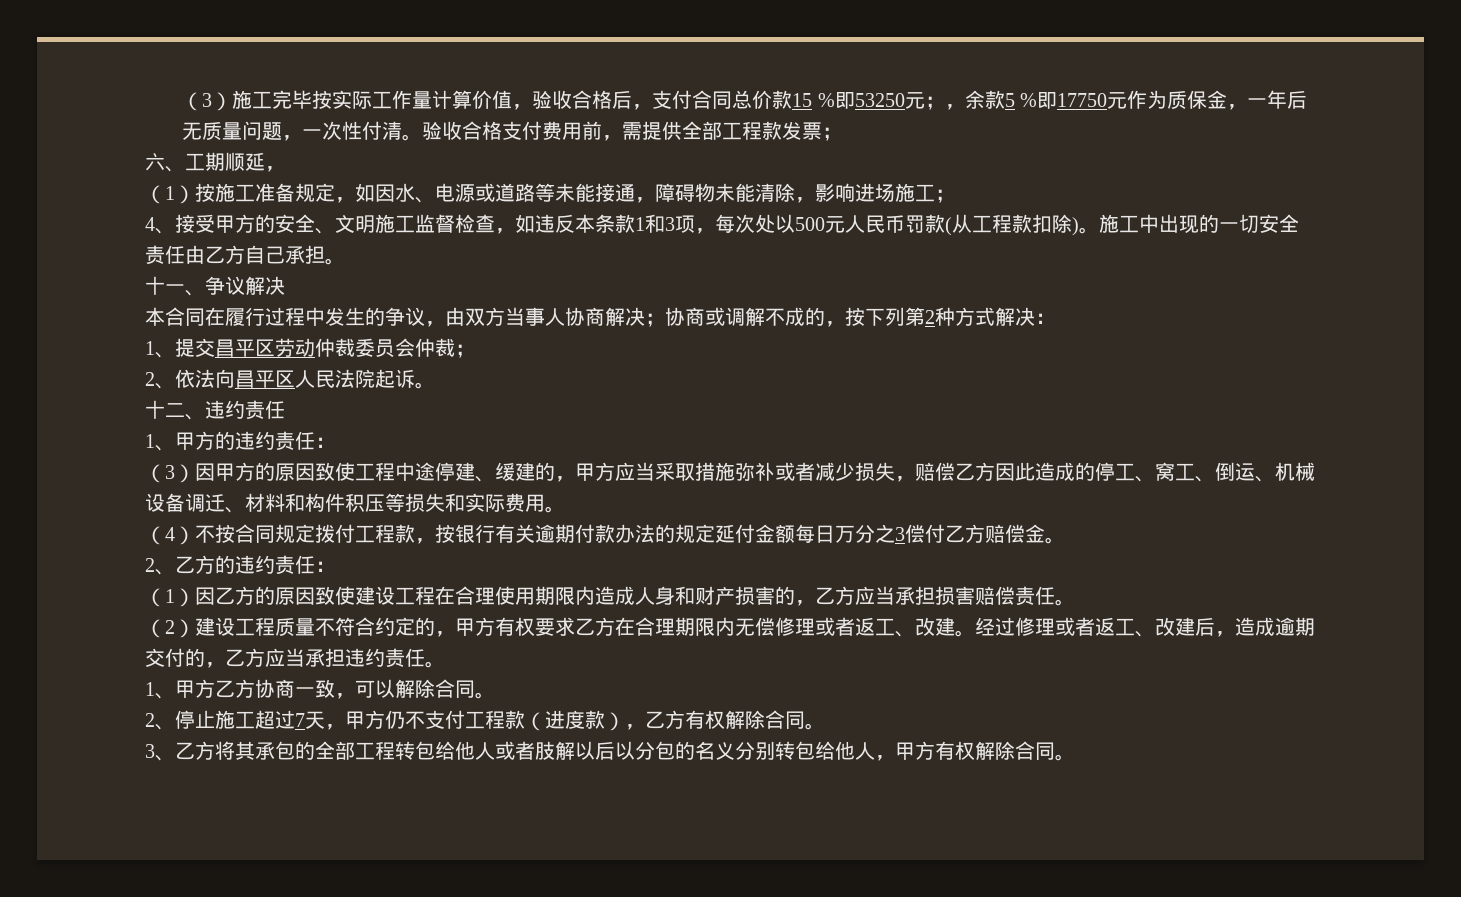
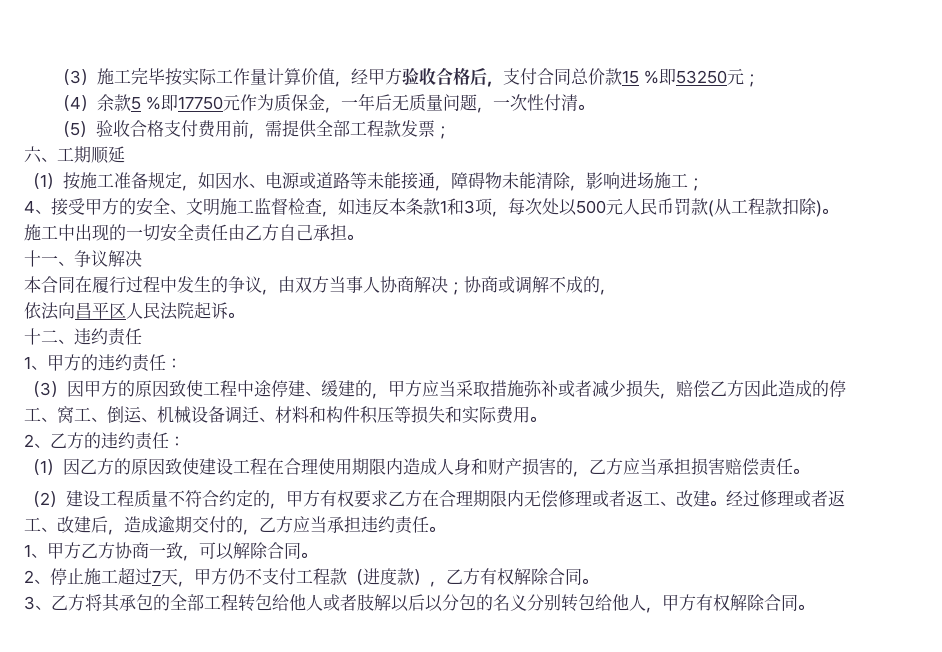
(533, 107) none -> [350,68,402,85] 经甲方
[944,104,965,110] ， -> [53,95,97,111] // （4）
(423, 137) none -> [53,121,96,137] // （5）
[265,166,285,172] ， -> (125, 154) none
[845,307,1055,326] [145,338,475,358] [145,372,175,389] 按下列第2种方式解决： // 1、提交昌平区劳动仲裁委员会仲裁； // 2、 -> (616, 292) //
[145,524,1065,545] // （4）不按合同规定拨付工程款，按银行有关逾期付款办法的规定延付金额每日万分之3偿付乙方赔偿金。 -> (546, 419) none

